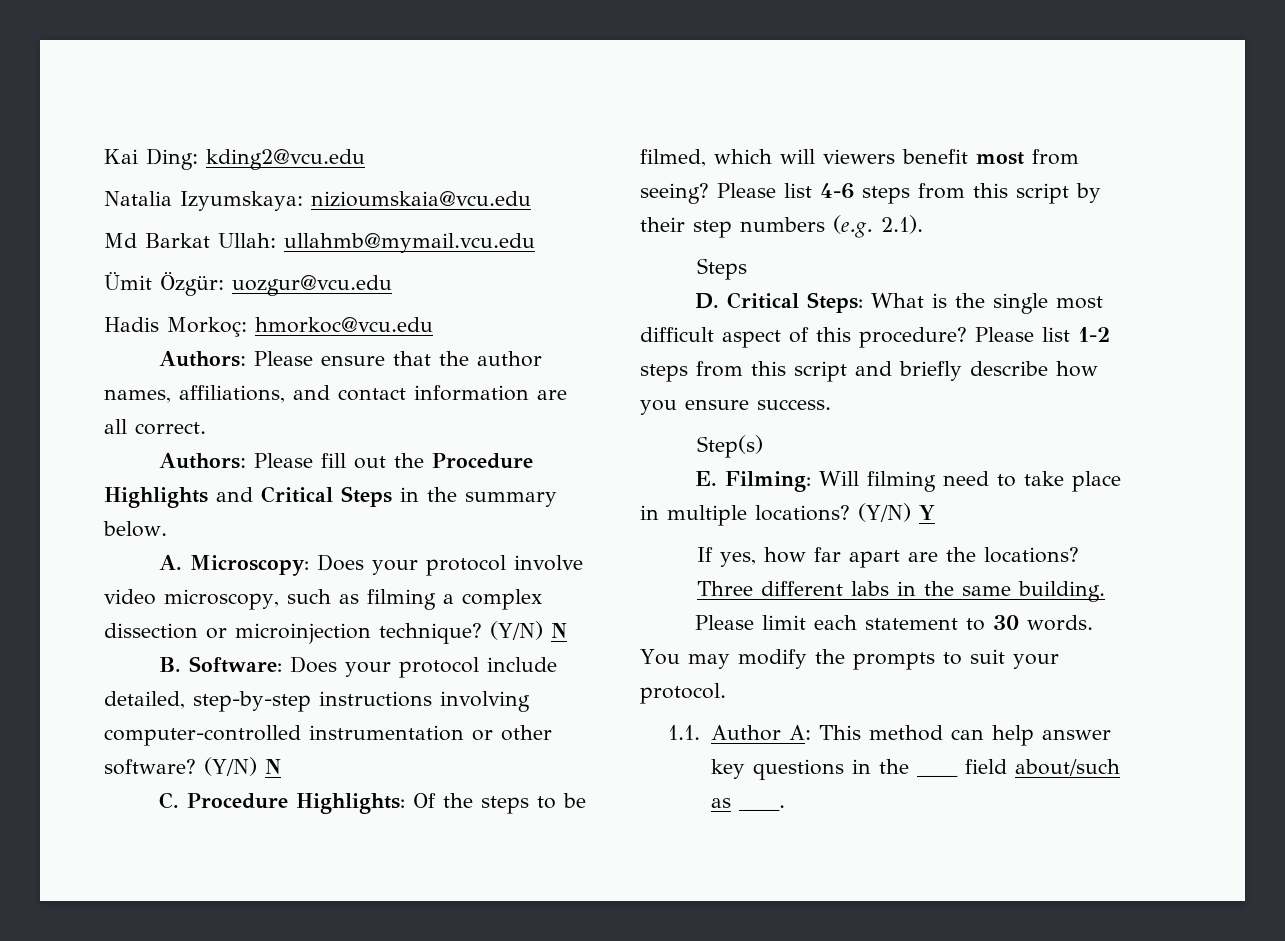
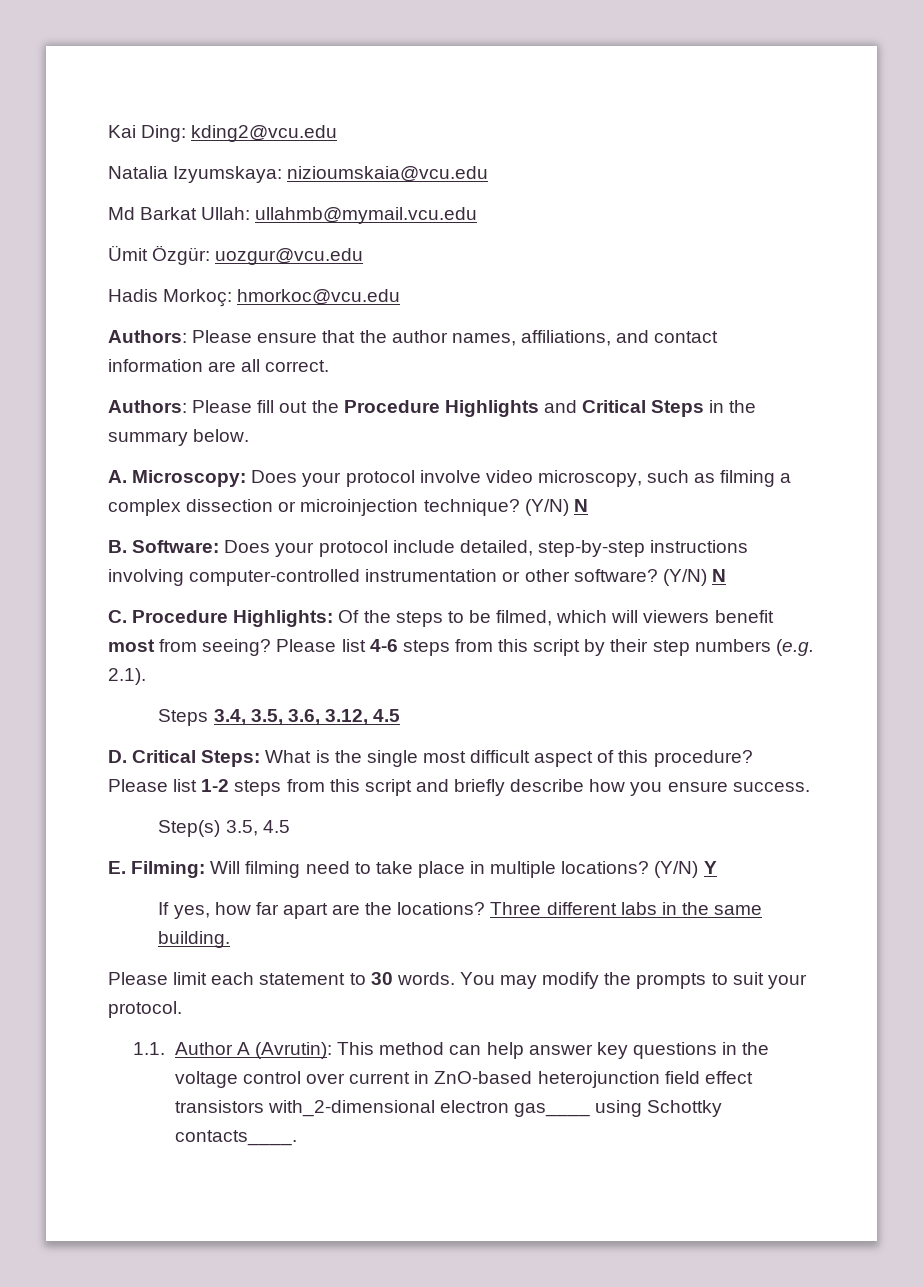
(747, 269) none -> [213,709,401,725] 3.4, 3.5, 3.6, 3.12, 4.5
(763, 446) none -> [225,820,290,836] 3.5, 4.5
[789,725,812,740] A: -> [236,1042,332,1059] A (Avrutin):
[917,774,959,777] [965,759,1121,776] [711,798,786,811] ____ field about/such as ____. -> [174,1071,753,1088] [174,1100,723,1117] [174,1130,297,1146] voltage control over current in ZnO-based heterojunction field effect transistors with_2-dimensional electron gas____ using Schottky contacts____.

